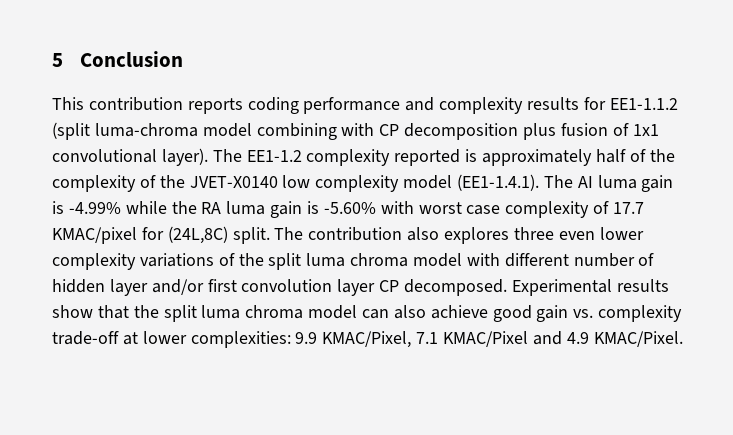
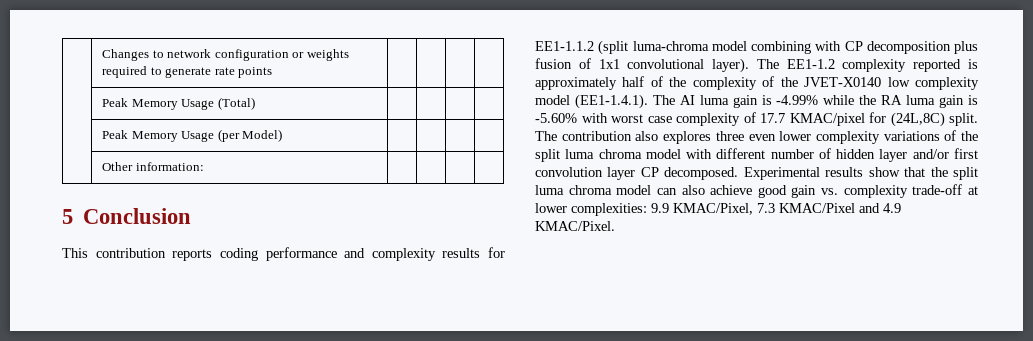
(52, 60) none -> [101,49,349,61] [101,66,273,78] [101,97,255,110] [101,129,283,142] [101,162,204,171] | Changes to network configuration or weights required to generate rate points | | | | // | Peak Memory Usage (Total) | | | | // | Peak Memory Usage (per Model) | | | | // | Other information: | | | | //
[416,332,439,344] 7.1 -> [757,203,775,213] 7.3

